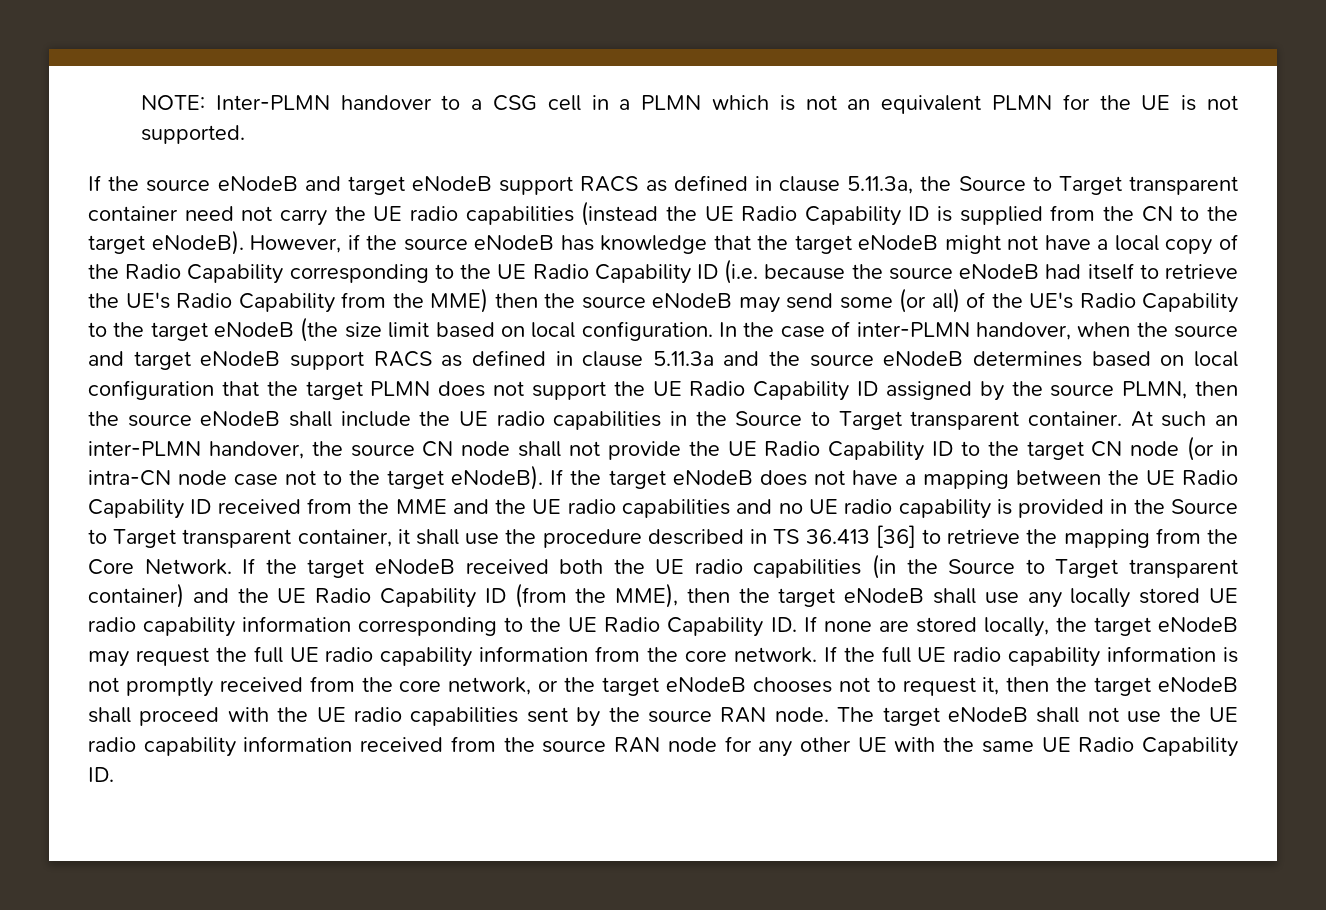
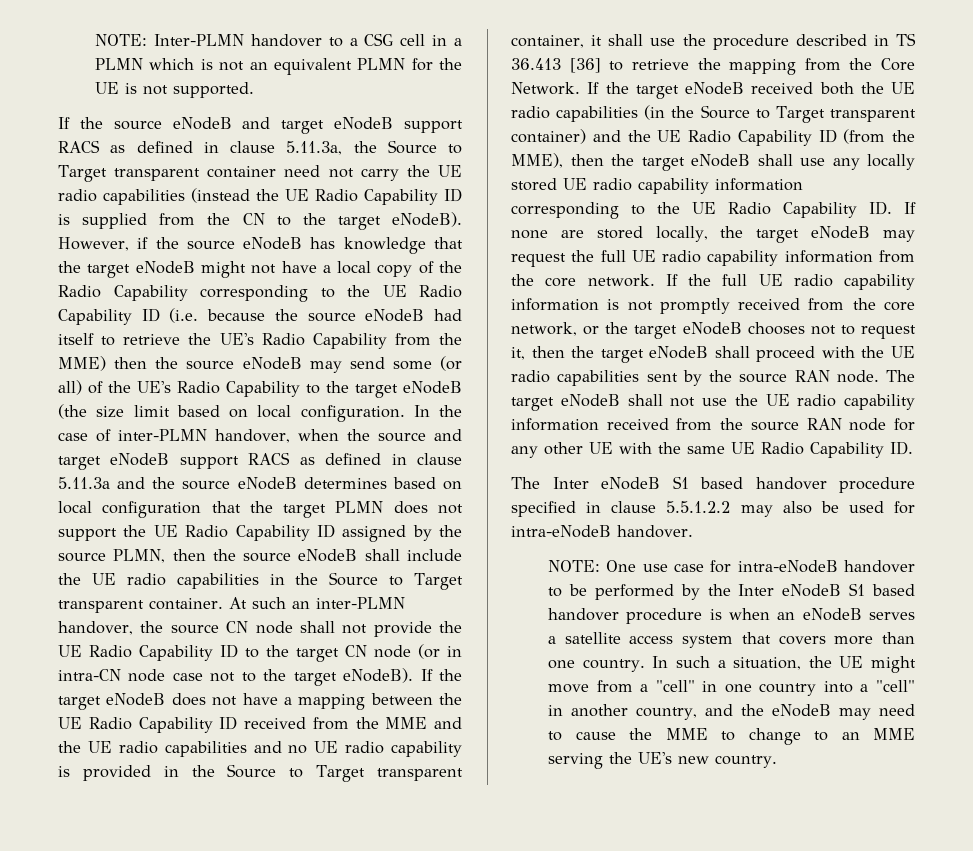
(114, 774) none -> [511,476,915,493] [511,501,915,517] [511,525,693,538] [548,560,915,573] [548,583,915,600] [548,608,915,624] [548,632,915,648] [548,656,916,673] [548,680,915,696] [548,704,915,720] [548,728,915,745] [548,752,778,769] // The Inter eNodeB S1 based handover procedure specified in clause 5.5.1.2.2 may also be used for intra-eNodeB handover. // NOTE: One use case for intra-eNodeB handover to be performed by the Inter eNodeB S1 based handover procedure is when an eNodeB serves a satellite access system that covers more than one country. In such a situation, the UE might move from a "cell" in one country into a "cell" in another country, and the eNodeB may need to cause the MME to change to an MME serving the UE's new country.

